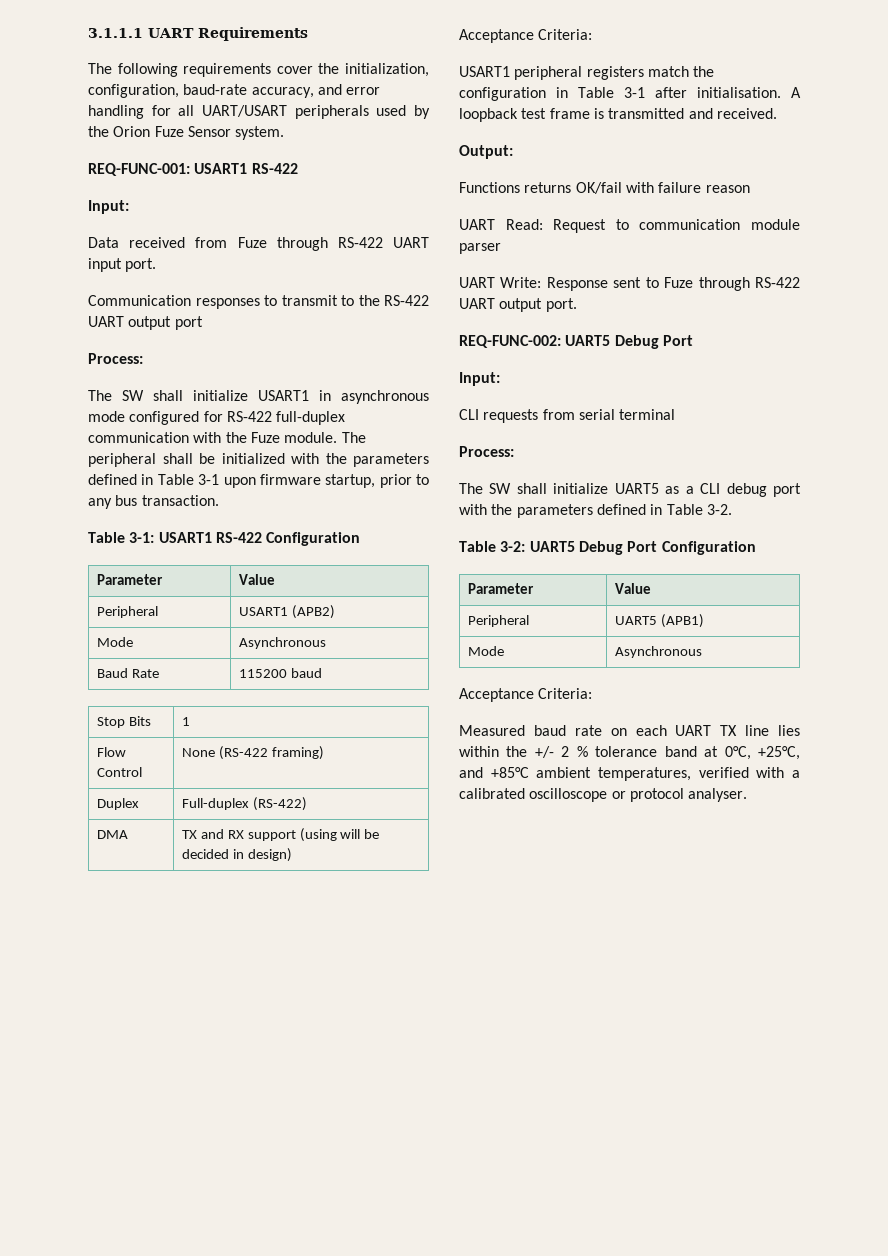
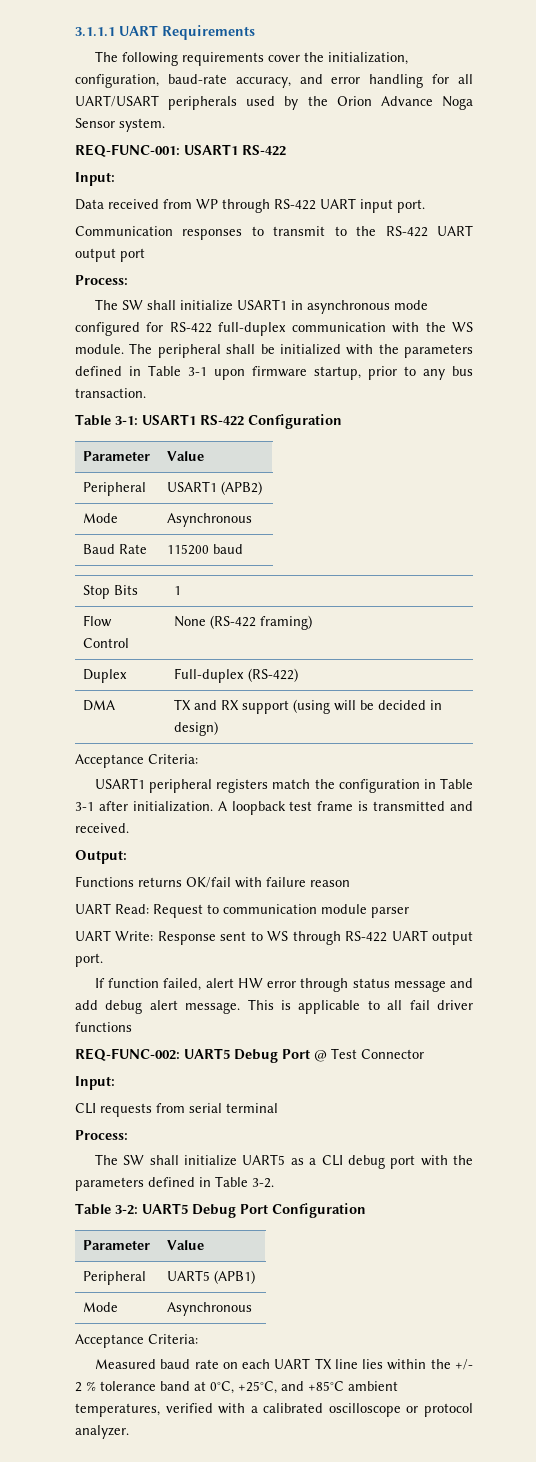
[154,126,184,137] Fuze -> [380,96,474,110] Advance Noga
[237,237,267,248] Fuze -> [196,199,218,209] WP
[250,432,280,443] Fuze -> [451,322,473,332] WS
[697,87,781,98] initialisation. -> [132,801,213,812] initialization.
[664,277,694,288] Fuze -> [267,931,289,941] WS
(577, 305) none -> [94,978,473,992] [75,999,473,1014] [75,1022,132,1032] // If function failed, alert HW error through status message and add debug alert message. This is applicable to all fail driver functions
(693, 340) none -> [314,1048,424,1062] @ Test Connector
[688,788,748,802] analyser. -> [75,1425,129,1439] analyzer.

